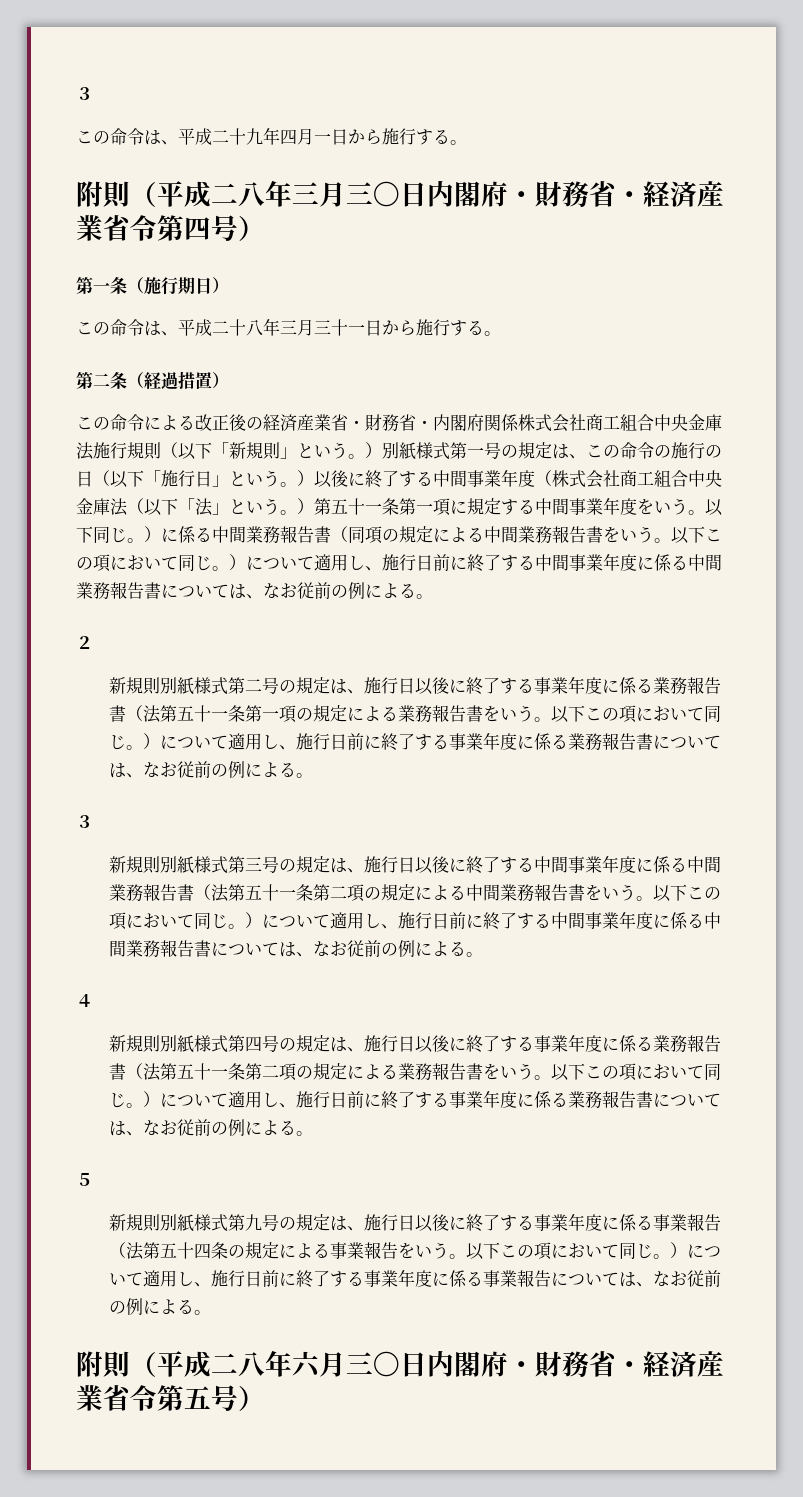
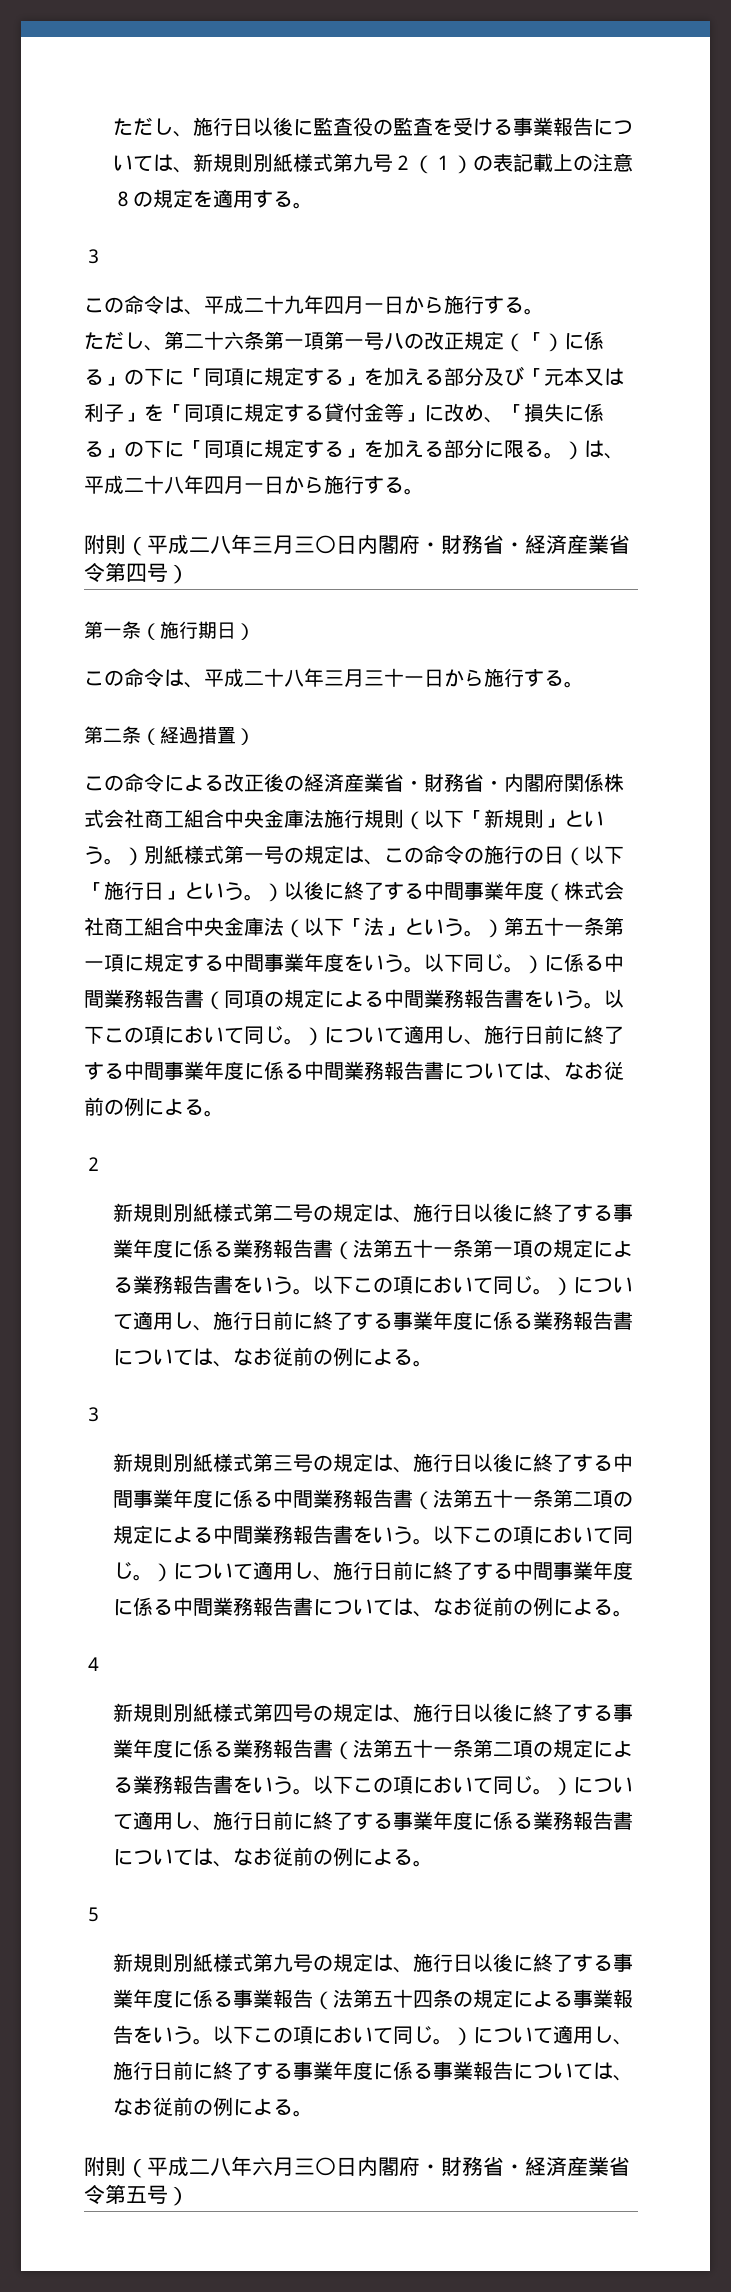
(76, 93) none -> [112,117,633,137] [112,153,633,174] [112,189,313,209] ただし、施行日以後に監査役の監査を受ける事業報告については、新規則別紙様式第九号２（１）の表記載上の注意８の規定を適用する。 //
(467, 142) none -> [84,331,604,352] [84,366,624,387] [84,403,604,423] [84,439,624,460] [84,475,424,495] // ただし、第二十六条第一項第一号ハの改正規定（「）に係る」の下に「同項に規定する」を加える部分及び「元本又は利子」を「同項に規定する貸付金等」に改め、「損失に係る」の下に「同項に規定する」を加える部分に限る。）は、平成二十八年四月一日から施行する。

